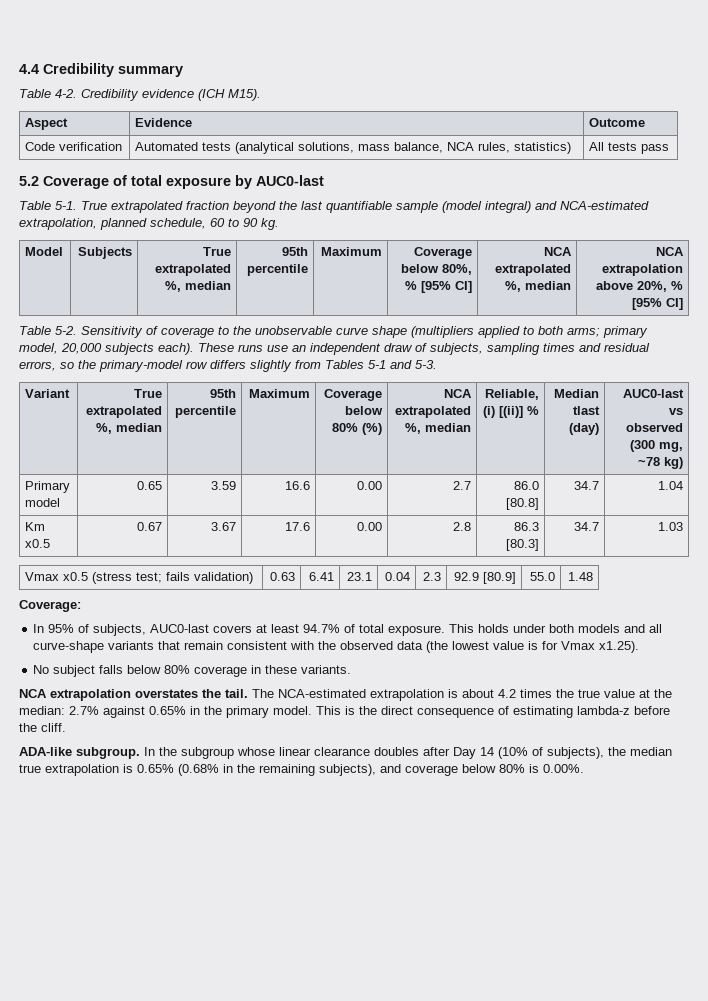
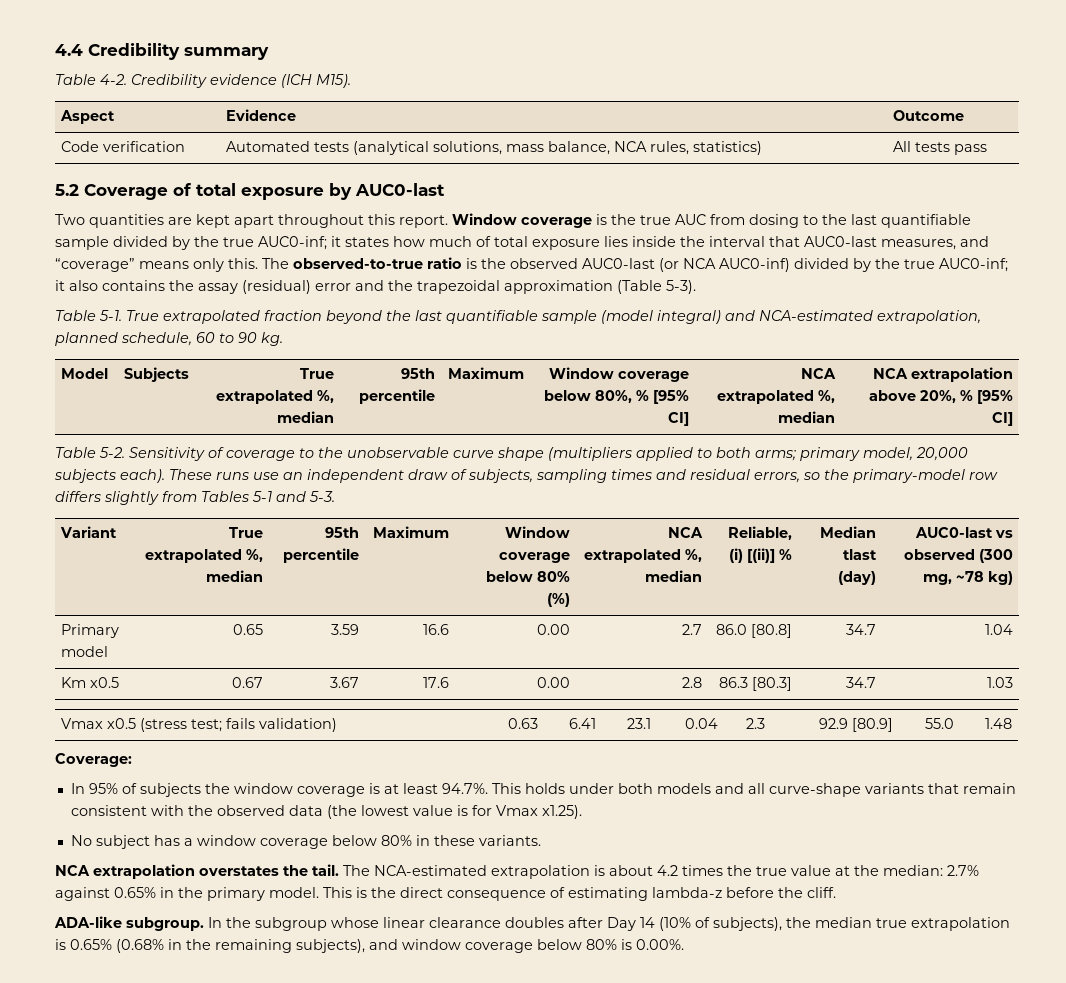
(324, 180) none -> [55,213,971,228] [55,236,989,250] [55,257,1008,272] [55,280,696,294] // Two quantities are kept apart throughout this report. Window coverage is the true AUC from dosing to the last quantifiable sample divided by the true AUC0-inf; it states how much of total exposure lies inside the interval that AUC0-last measures, and “coverage” means only this. The observed-to-true ratio is the observed AUC0-last (or NCA AUC0-inf) divided by the true AUC0-inf; it also contains the assay (residual) error and the trapezoidal approximation (Table 5-3).
[413,247,472,259] Coverage -> [548,367,689,382] Window coverage
[323,389,382,401] Coverage -> [504,526,570,538] [498,552,570,563] Window coverage
[93,624,446,636] subjects, AUC0-last covers at least 94.7% of total exposure. -> [139,783,488,797] subjects the window coverage is at least 94.7%.
[99,665,248,677] falls below 80% coverage -> [153,835,412,849] has a window coverage below 80%
(401, 768) none -> [402,939,461,950] window

